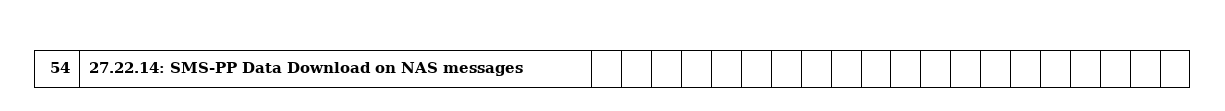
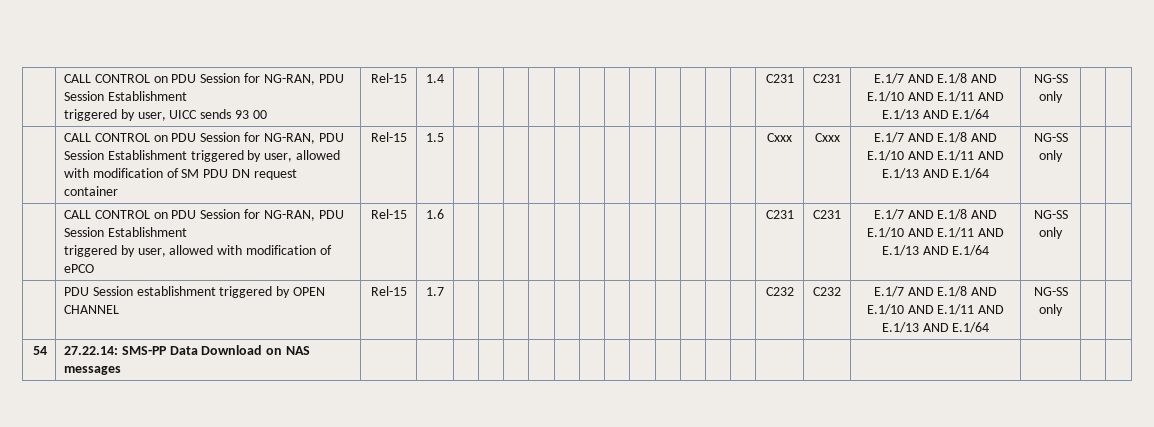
(50, 67) none -> [64,73,344,85] [64,91,187,101] [64,109,267,121] [370,73,407,83] [426,74,444,83] [765,74,794,83] [813,74,841,83] [873,73,998,84] [866,91,1005,102] [881,109,990,120] [1033,74,1068,83] [1039,91,1063,103] [64,132,344,144] [64,150,341,162] [64,168,297,180] [64,186,119,196] [370,132,407,142] [426,133,444,142] [767,133,792,142] [814,133,840,142] [873,132,998,143] [866,150,1005,161] [881,168,990,179] [1033,133,1068,142] [1039,150,1063,162] [64,209,344,221] [64,227,187,237] [64,245,332,257] [64,264,95,273] [370,209,407,219] [426,209,444,219] [765,210,794,219] [813,210,841,219] [873,209,998,220] [866,227,1005,238] [881,245,990,256] [1033,210,1068,219] [1039,227,1063,239] [64,286,326,298] [64,305,120,314] [370,286,407,296] [426,287,444,296] [765,287,794,296] [813,287,841,296] [873,286,998,297] [866,304,1005,315] [881,322,990,333] [1033,287,1068,296] [1039,304,1063,316] | CALL CONTROL on PDU Session for NG-RAN, PDU Session Establishment // triggered by user, UICC sends 93 00 | Rel-15 | 1.4 | | | | | | | | | | | | | C231 | C231 | E.1/7 AND E.1/8 AND E.1/10 AND E.1/11 AND E.1/13 AND E.1/64 | NG-SS only | | // | CALL CONTROL on PDU Session for NG-RAN, PDU Session Establishment triggered by user, allowed with modification of SM PDU DN request container | Rel-15 | 1.5 | | | | | | | | | | | | | Cxxx | Cxxx | E.1/7 AND E.1/8 AND E.1/10 AND E.1/11 AND E.1/13 AND E.1/64 | NG-SS only | | // | CALL CONTROL on PDU Session for NG-RAN, PDU Session Establishment // triggered by user, allowed with modification of ePCO | Rel-15 | 1.6 | | | | | | | | | | | | | C231 | C231 | E.1/7 AND E.1/8 AND E.1/10 AND E.1/11 AND E.1/13 AND E.1/64 | NG-SS only | | // | PDU Session establishment triggered by OPEN CHANNEL | Rel-15 | 1.7 | | | | | | | | | | | | | C232 | C232 | E.1/7 AND E.1/8 AND E.1/10 AND E.1/11 AND E.1/13 AND E.1/64 | NG-SS only | | //

